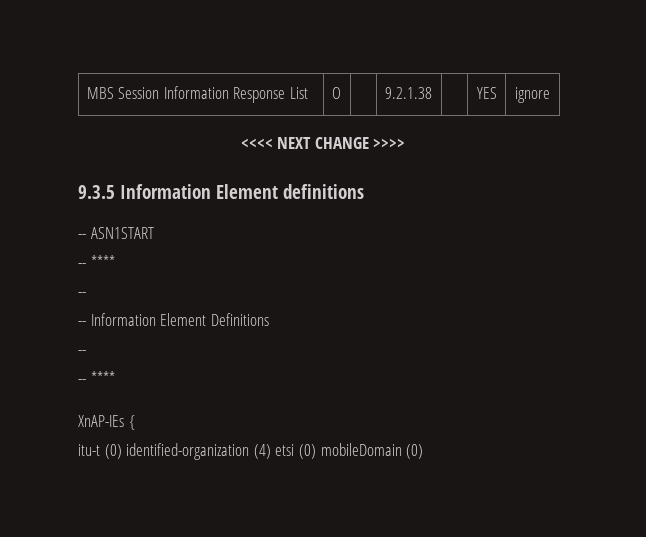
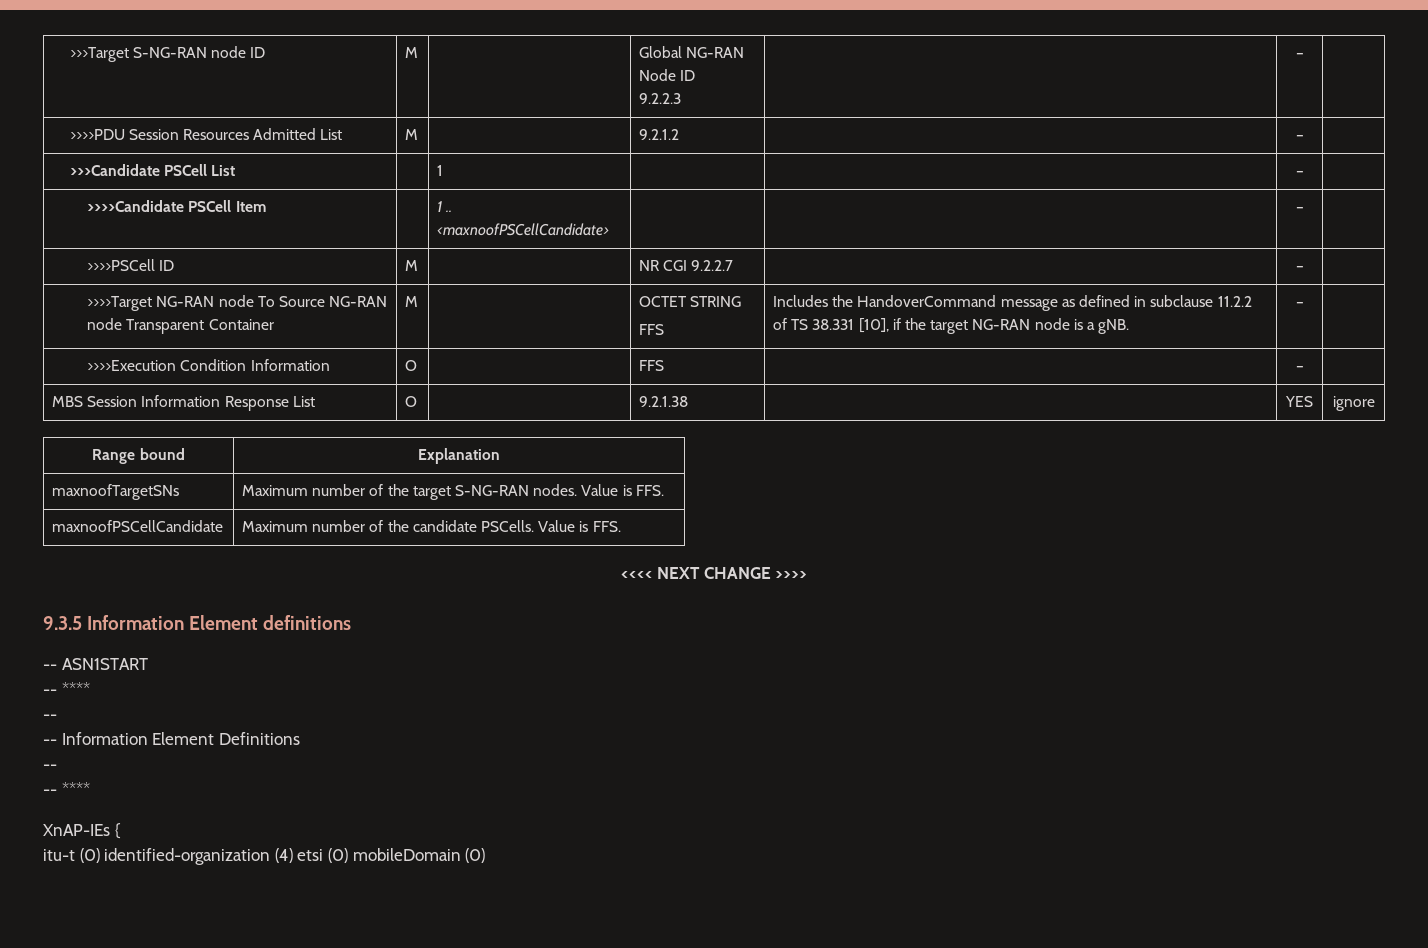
(86, 93) none -> [69,46,266,62] [405,47,419,58] [639,46,745,58] [639,69,696,81] [639,93,682,104] [1295,53,1304,58] [69,128,343,140] [405,129,419,140] [639,129,680,140] [1295,135,1304,140] [69,164,235,176] [437,165,444,176] [1295,171,1304,176] [87,200,266,212] [437,201,453,212] [437,223,610,236] [1295,207,1304,212] [87,259,175,271] [405,260,419,271] [639,260,734,271] [1295,266,1304,271] [87,295,388,311] [87,318,274,334] [405,296,419,307] [639,296,742,307] [639,324,665,335] [773,295,1252,311] [773,318,1130,334] [1295,302,1304,307] [87,359,330,371] [405,360,418,371] [639,360,665,371] [1295,366,1304,371] >>>Target S-NG-RAN node ID | M | | Global NG-RAN Node ID // 9.2.2.3 | | – | // >>>>PDU Session Resources Admitted List | M | | 9.2.1.2 | | – | // >>>Candidate PSCell List | | 1 | | | – | // >>>>Candidate PSCell Item | | 1 .. <maxnoofPSCellCandidate> | | | – | // >>>>PSCell ID | M | | NR CGI 9.2.2.7 | | – | // >>>>Target NG-RAN node To Source NG-RAN node Transparent Container | M | | OCTET STRING // FFS | Includes the HandoverCommand message as defined in subclause 11.2.2 of TS 38.331 [10], if the target NG-RAN node is a gNB. | – | // >>>>Execution Condition Information | O | | FFS | | – | //
(550, 95) none -> [92,448,185,464] [418,448,500,464] [52,484,180,500] [242,484,664,500] [52,520,224,532] [242,520,621,532] // Range bound | Explanation // maxnoofTargetSNs | Maximum number of the target S-NG-RAN nodes. Value is FFS. // maxnoofPSCellCandidate | Maximum number of the candidate PSCells. Value is FFS.

